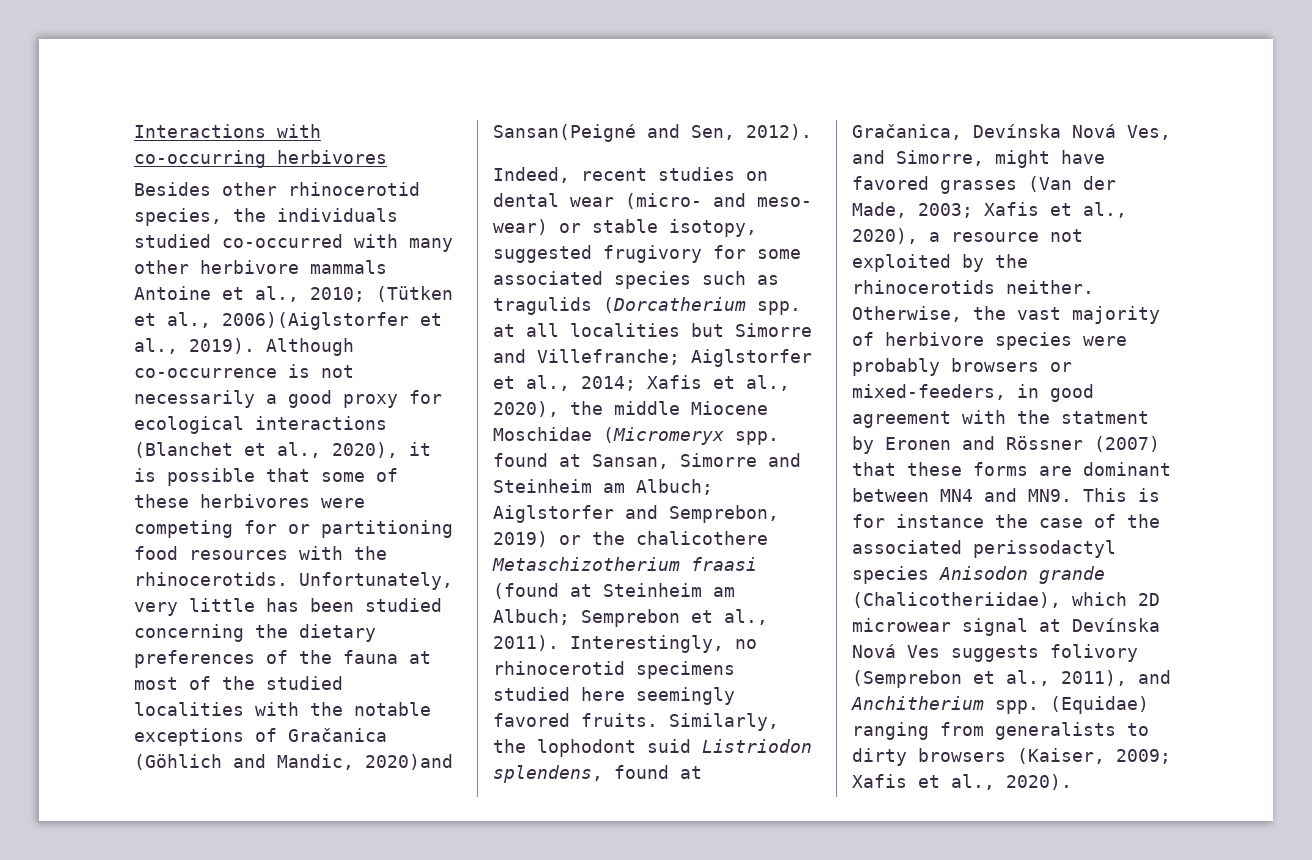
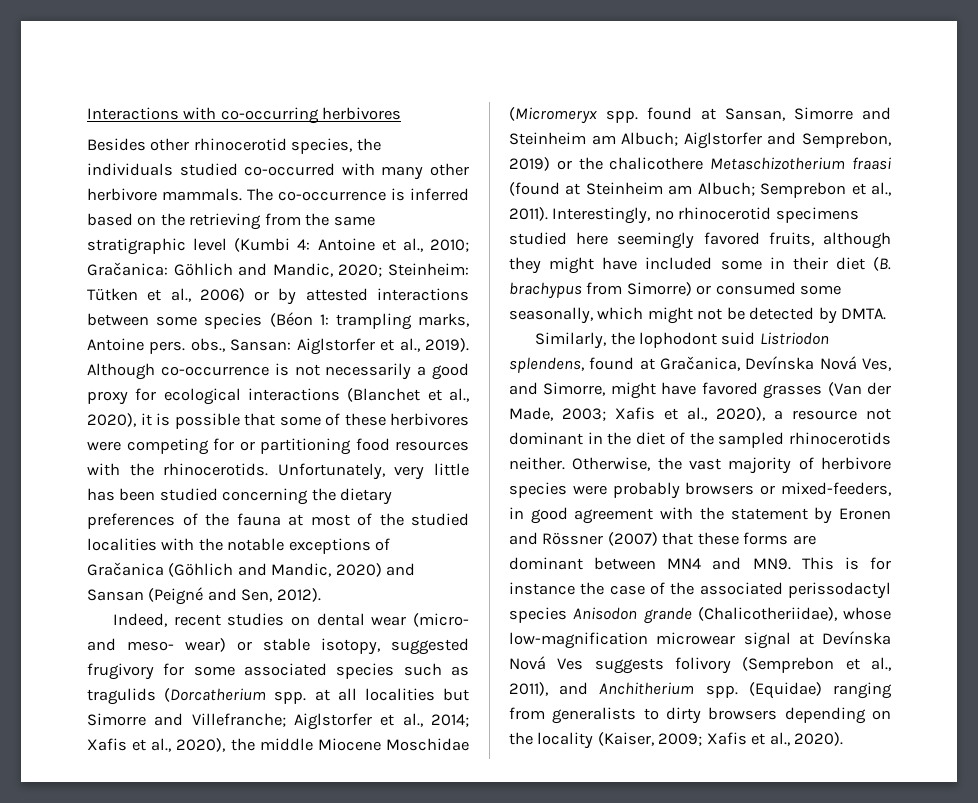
[310,260,387,274] [134,286,453,302] [134,312,409,330] mammals Antoine et al., 2010; (Tütken et al., 2006)(Aiglstorfer -> [162,188,469,201] [87,213,375,230] [87,238,470,255] [87,262,469,277] [87,288,469,305] [87,312,469,330] [87,338,375,355] mammals. The co-occurrence is inferred based on the retrieving from the same stratigraphic level (Kumbi 4: Antoine et al., 2010; Gračanica: Göhlich and Mandic, 2020; Steinheim: Tütken et al., 2006) or by attested interactions between some species (Béon 1: trampling marks, Antoine pers. obs., Sansan: Aiglstorfer
[365,754,453,770] [493,124,636,142] 2020)and Sansan(Peigné -> [335,563,416,577] [87,587,204,605] 2020) and Sansan (Peigné
[581,713,658,727] fruits. -> [768,232,891,249] [509,257,891,274] [509,282,842,299] [509,307,887,324] fruits, although they might have included some in their diet (B. brachypus from Simorre) or consumed some seasonally, which might not be detected by DMTA. //
[852,254,1028,272] exploited by the -> [509,432,785,448] dominant in the diet of the sampled
[1061,411,1149,424] statment -> [730,508,808,520] statement
[1072,592,1160,606] which 2D -> [843,607,891,620] [509,632,648,649] whose low-magnification
(1006, 755) none -> [784,707,891,724] [509,732,594,749] depending on the locality

